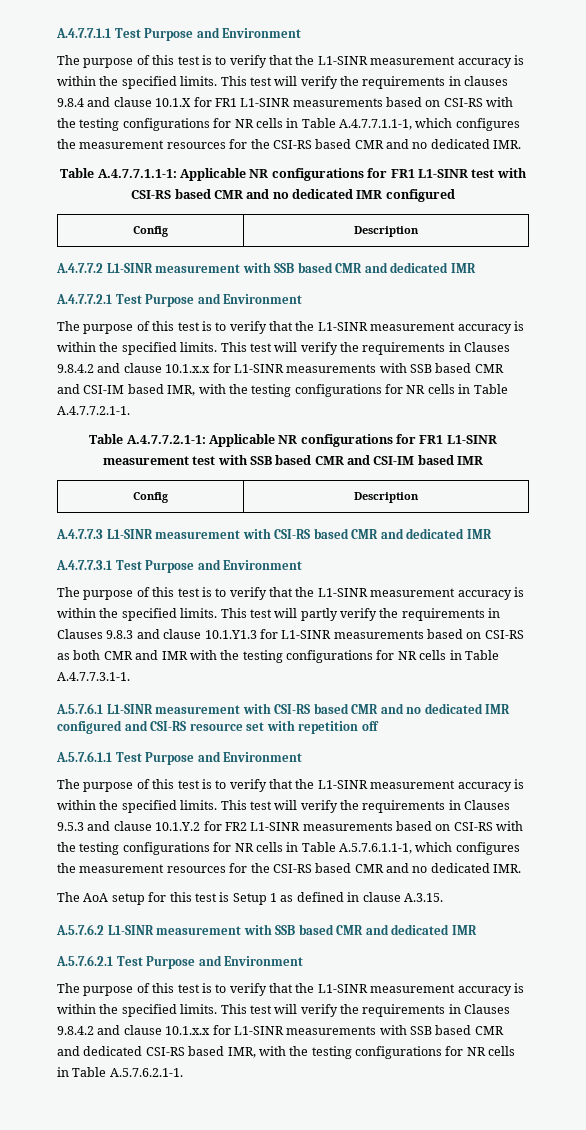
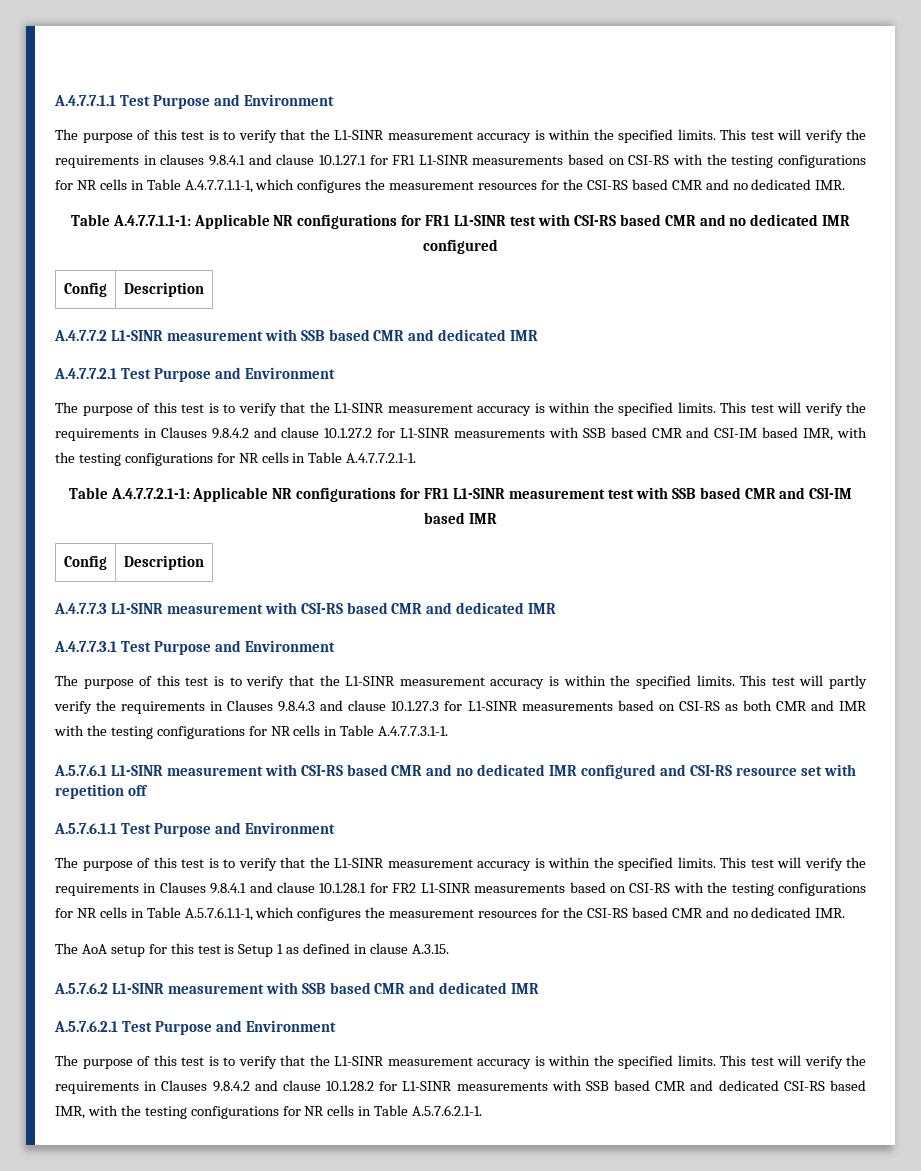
[57,97,192,107] 9.8.4 and clause 10.1.X -> [208,154,366,166] 9.8.4.1 and clause 10.1.27.1
[165,364,211,373] 10.1.x.x -> [324,428,373,438] 10.1.27.2
[106,629,257,639] 9.8.3 and clause 10.1.Y1.3 -> [278,700,440,712] 9.8.4.3 and clause 10.1.27.3
[57,821,201,831] 9.5.3 and clause 10.1.Y.2 -> [210,882,367,894] 9.8.4.1 and clause 10.1.28.1
[165,1026,211,1035] 10.1.x.x -> [326,1081,375,1091] 10.1.28.2

